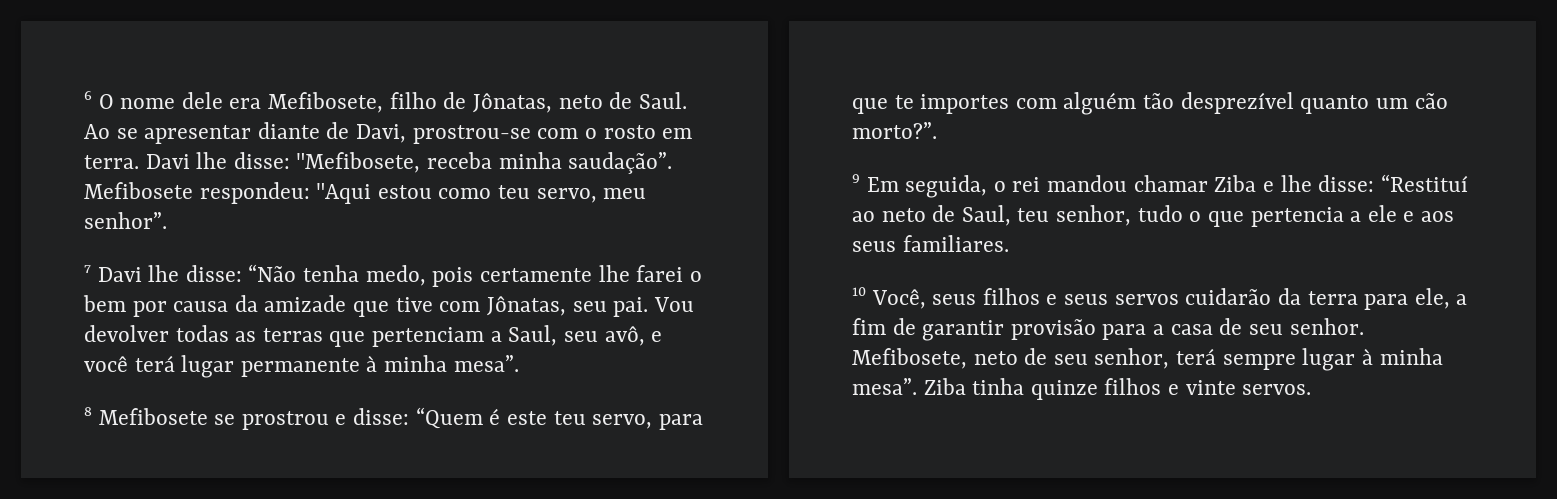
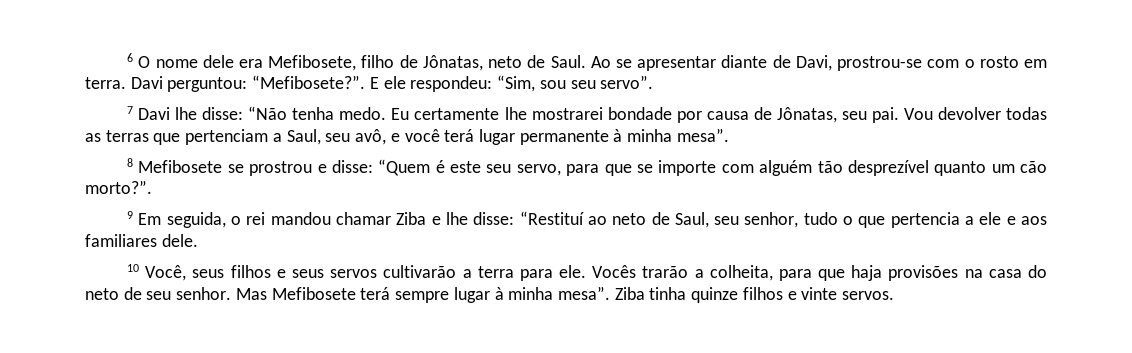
[196,152,673,174] [84,182,647,204] [84,212,167,229] lhe disse: "Mefibosete, receba minha saudação”. Mefibosete respondeu: "Aqui estou como teu servo, meu senhor”. -> [167,75,654,92] perguntou: “Mefibosete?”. E ele respondeu: “Sim, sou seu servo”.
[365,265,702,287] [83,295,481,317] medo, pois certamente lhe farei o bem por causa da amizade que tive com -> [339,107,772,123] medo. Eu certamente lhe mostrarei bondade por causa de
[553,411,586,425] teu -> [486,164,512,173] seu
[894,94,1010,114] te importes -> [636,160,717,176] se importe
[1017,208,1050,222] teu -> [714,216,740,225] seu
[852,235,1009,252] seus familiares. -> [85,234,198,247] familiares dele.
[1185,288,1468,310] [852,318,1364,341] [852,348,1170,369] cuidarão da terra para ele, a fim de garantir provisão para a casa de seu senhor. Mefibosete, neto de seu senhor, -> [383,265,1047,281] [85,287,356,300] cultivarão a terra para ele. Vocês trarão a colheita, para que haja provisões na casa do neto de seu senhor. Mas Mefibosete

